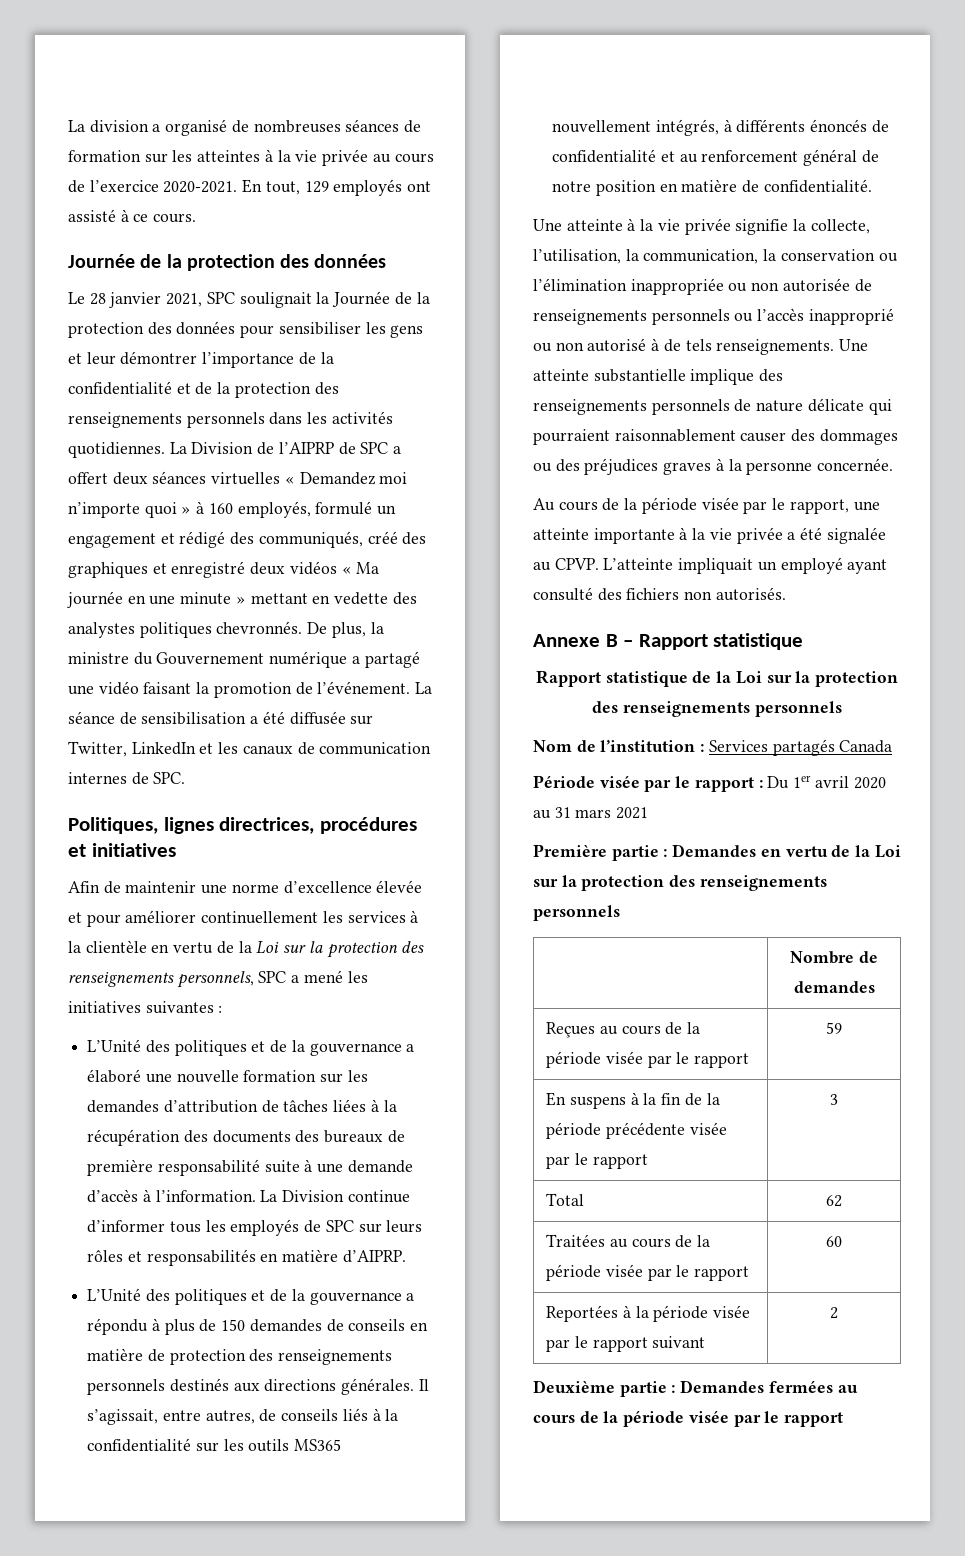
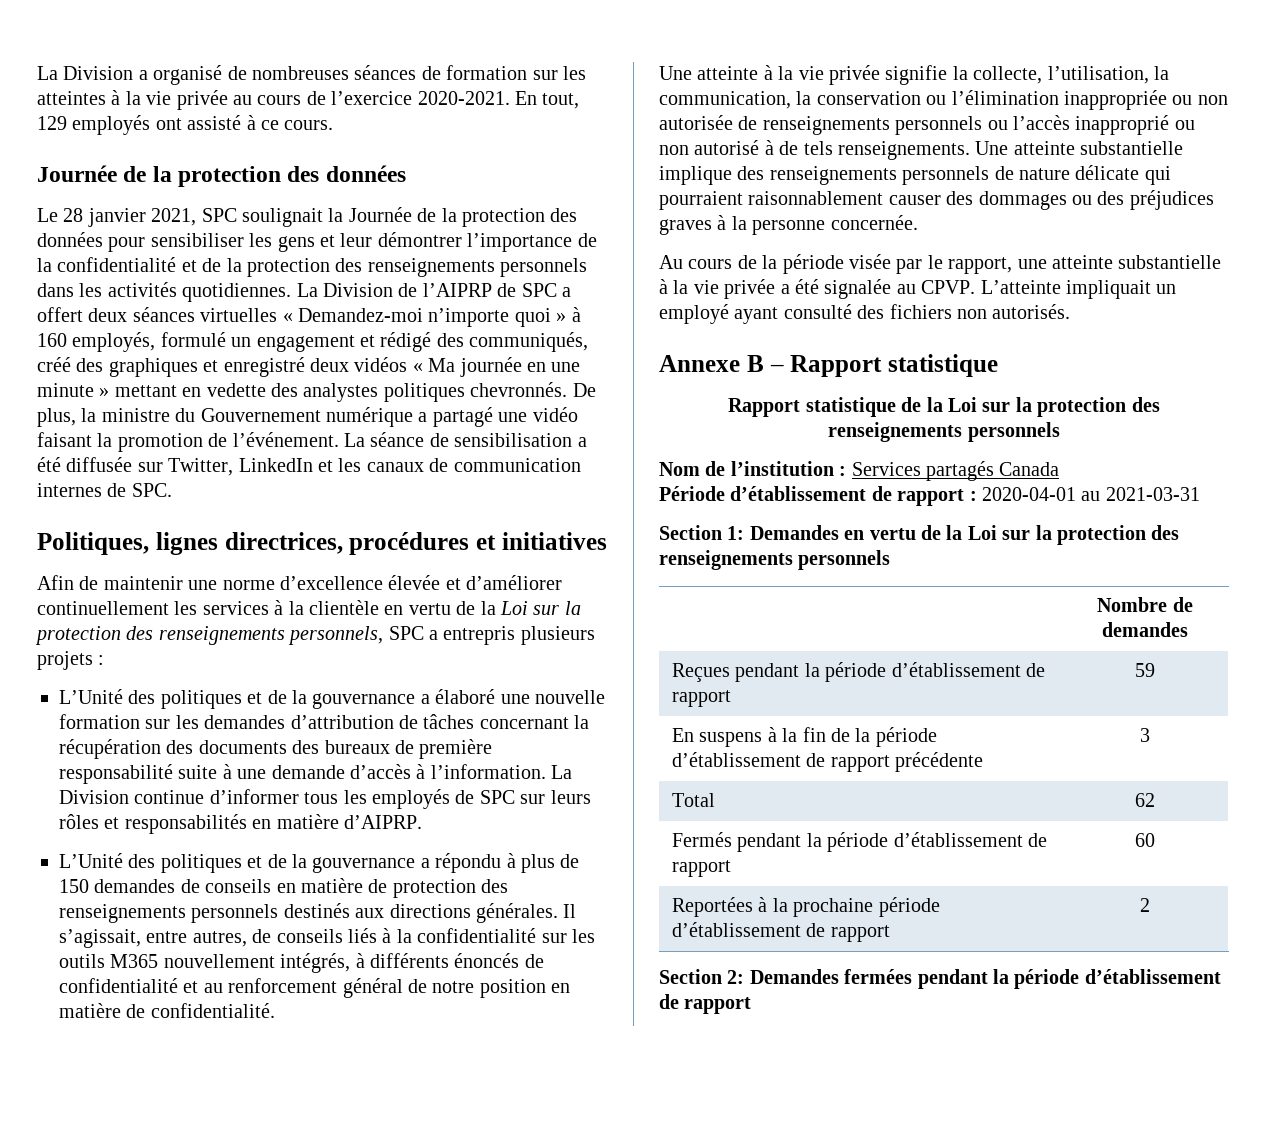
[68,120,149,133] La division -> [37,66,134,80] La Division
[299,472,408,485] Demandez moi -> [298,308,423,322] Demandez-moi
[86,910,197,927] pour améliorer -> [466,575,563,590] d’améliorer
[303,970,368,983] [68,1001,214,1014] mené les initiatives suivantes -> [443,626,595,645] [37,651,93,670] entrepris plusieurs projets
[333,1099,379,1112] liées à -> [479,717,569,729] concernant
[294,1439,342,1451] MS365 -> [110,954,159,968] M365
[593,528,675,544] importante -> [1118,255,1222,269] substantielle
[599,775,886,792] [533,807,649,819] [533,844,668,861] visée par le rapport : Du 1er avril 2020 au 31 mars 2021 // Première partie : -> [730,486,1200,506] [659,525,745,540] d’établissement de rapport : 2020-04-01 au 2021-03-31 // Section 1:
[600,1022,701,1035] [546,1051,690,1068] au cours de la période visée par le -> [735,662,1045,682] pendant la période d’établissement de
[606,1122,727,1139] [546,1153,648,1169] [830,1094,838,1105] [546,1193,585,1206] [826,1195,842,1207] [546,1234,711,1248] [546,1264,690,1281] précédente visée par le rapport | 3 // Total | 62 // Traitées au cours de la période visée par le -> [671,752,984,772] [1140,728,1150,742] [671,793,715,807] [1135,793,1155,807] [671,832,1047,852] d’établissement de rapport précédente | 3 // Total | 62 // Fermés pendant la période d’établissement de
[653,1305,751,1322] [546,1336,706,1352] période visée par le rapport suivant -> [793,897,940,917] [671,922,890,942] prochaine période d’établissement de rapport
[533,1380,858,1397] [533,1410,780,1427] Deuxième partie : Demandes fermées au cours de la période visée par le -> [659,969,1221,989] [659,994,679,1009] Section 2: Demandes fermées pendant la période d’établissement de

